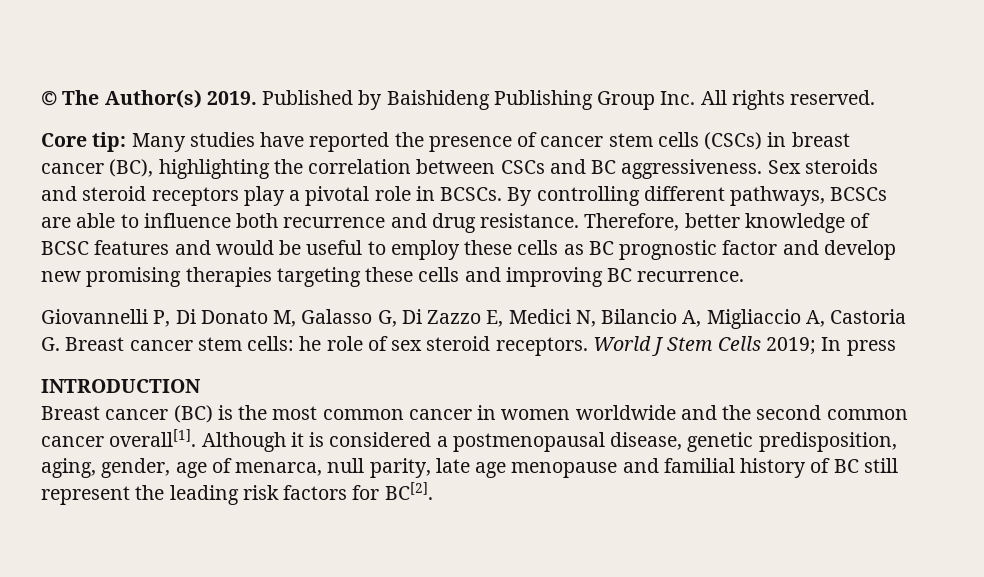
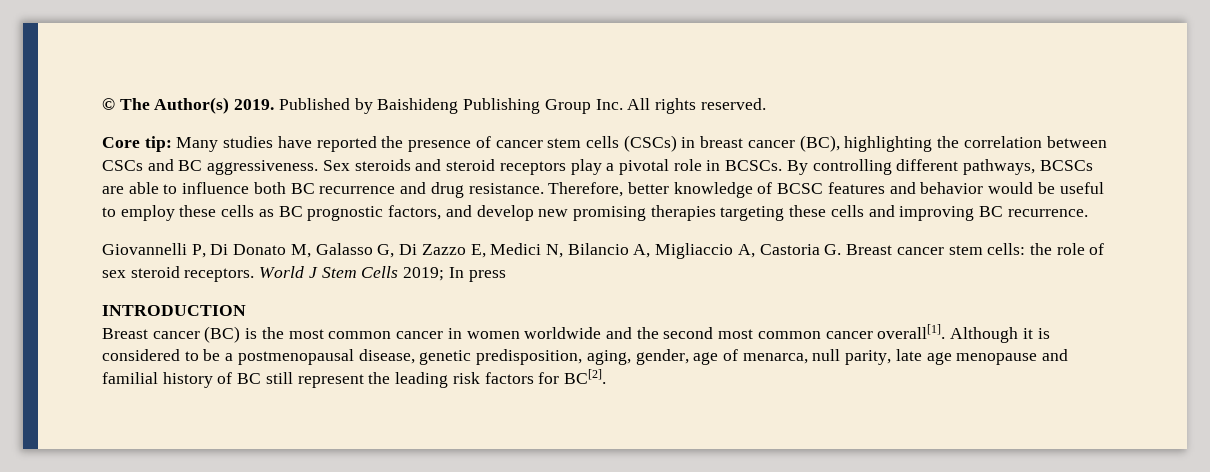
(279, 220) none -> [290,183,315,194] BC
(211, 247) none -> [920,182,984,194] behavior
[722,240,778,255] factor -> [388,205,442,220] factors,
[299,336,322,351] he -> [1029,243,1052,255] the
(822, 412) none -> [718,329,754,339] most
(432, 439) none -> [184,349,221,361] to be

